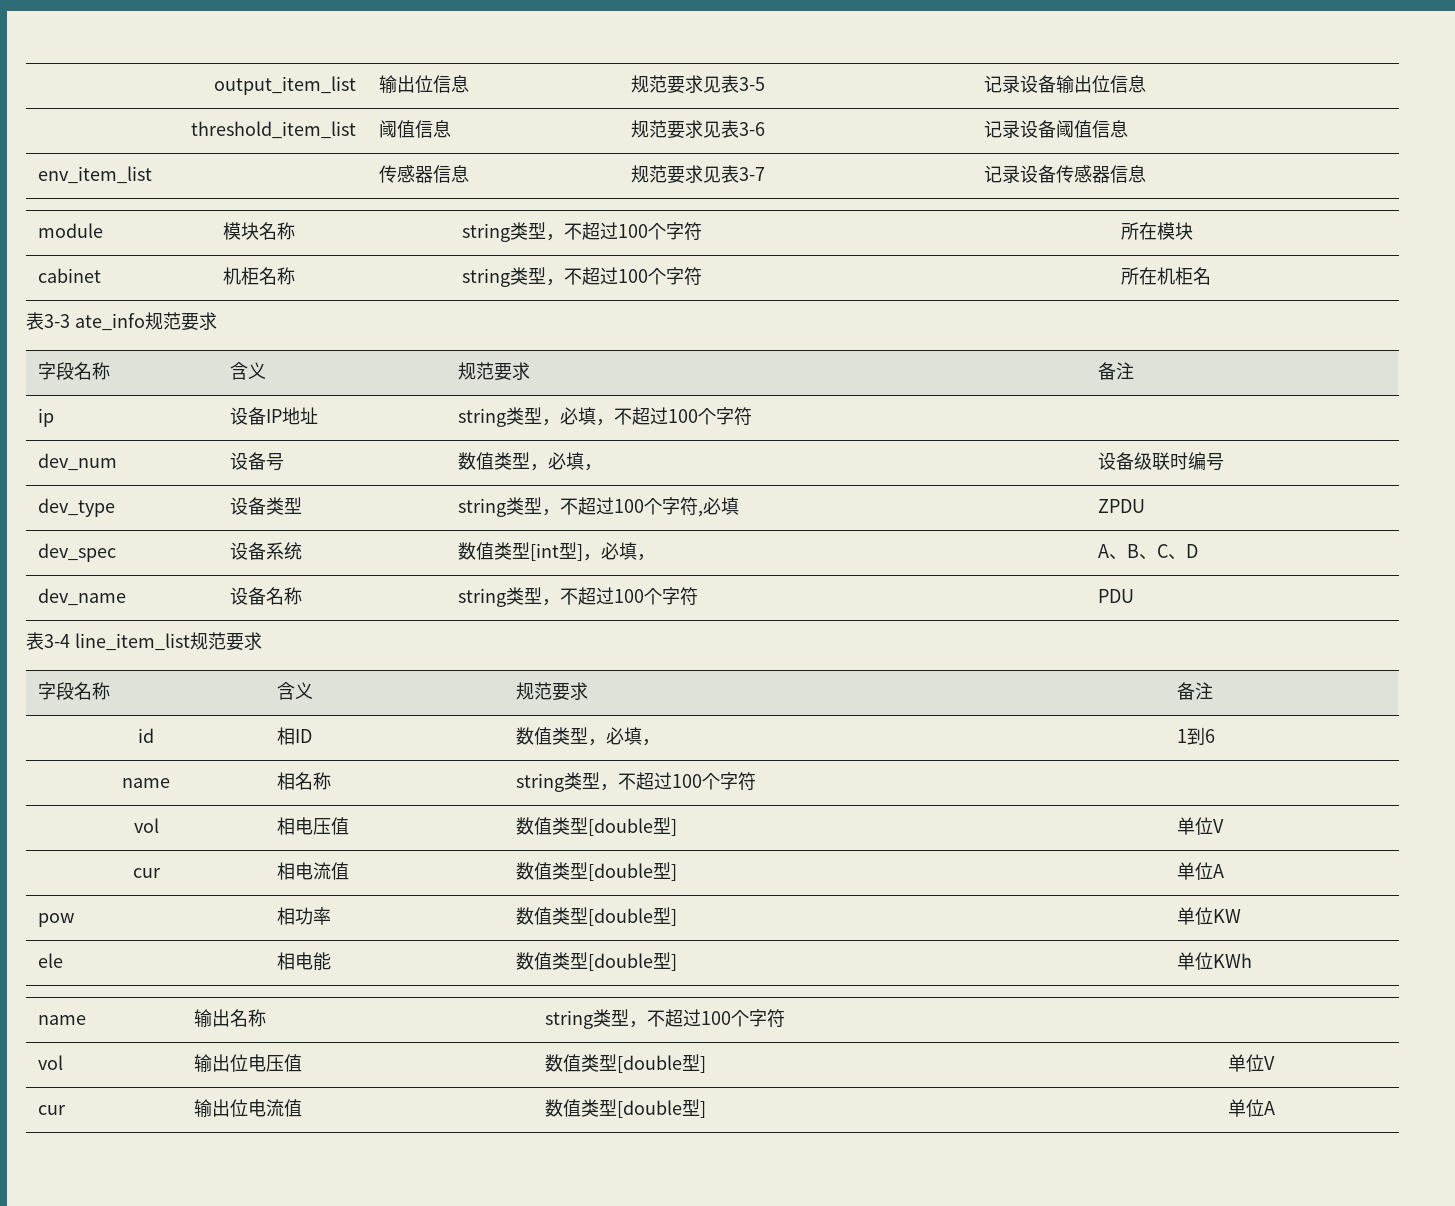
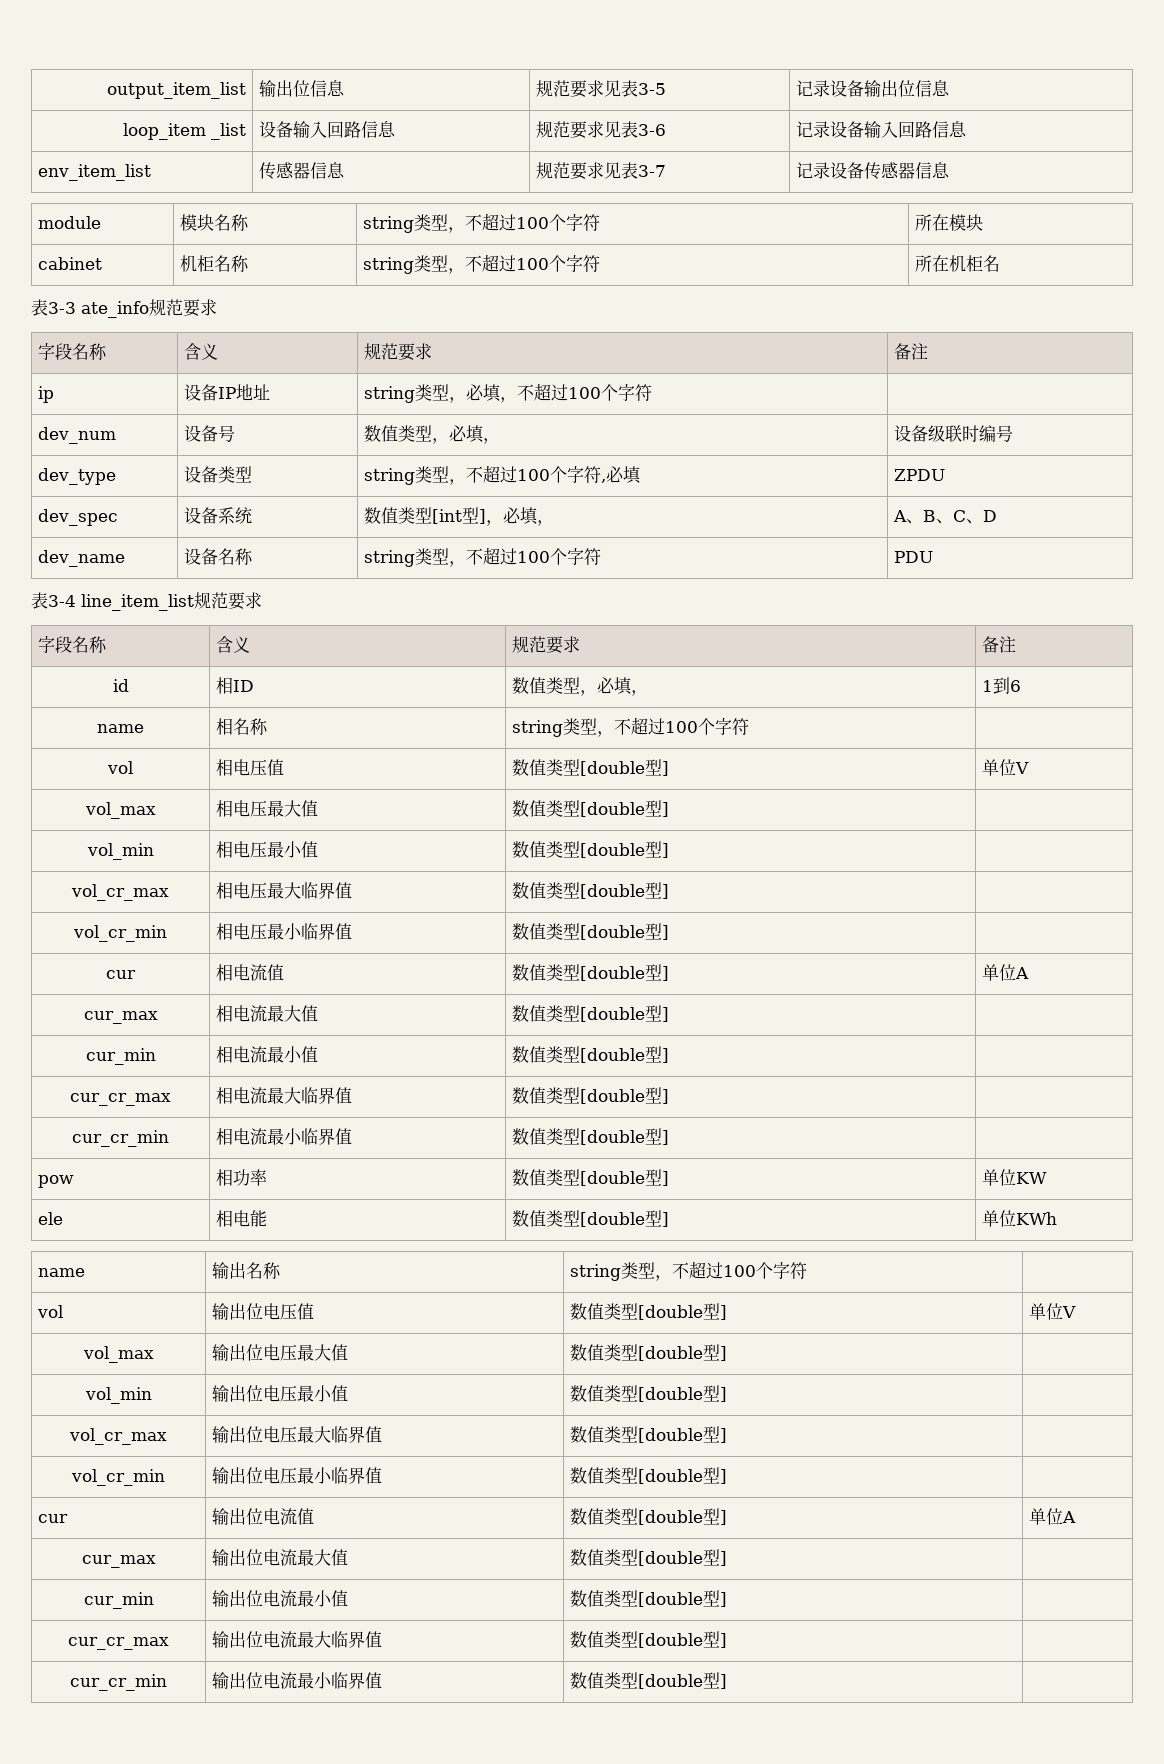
[190,121,356,139] [379,120,416,138] threshold_item_list | 阈值 -> [122,123,246,140] [259,121,362,138] loop_item _list | 设备输入回路
[1056,120,1093,138] 阈值 -> [864,121,933,138] 输入回路
(1225, 826) none -> [84,802,156,819] [216,800,319,817] [512,800,670,817] [86,843,154,860] [216,841,319,858] [512,841,670,858] [71,884,169,901] [216,882,353,899] [512,882,670,899] [73,925,167,942] [216,923,353,940] [512,923,670,940] // vol_max | 相电压最大值 | 数值类型[double型] | // vol_min | 相电压最小值 | 数值类型[double型] | // vol_cr_max | 相电压最大临界值 | 数值类型[double型] | // vol_cr_min | 相电压最小临界值 | 数值类型[double型] |
(1225, 871) none -> [83,1011,158,1024] [216,1005,319,1022] [512,1005,670,1022] [85,1048,156,1065] [216,1046,319,1063] [512,1046,670,1063] [70,1093,171,1106] [216,1087,353,1104] [512,1087,670,1104] [72,1130,169,1147] [216,1128,353,1145] [512,1128,670,1145] // cur_max | 相电流最大值 | 数值类型[double型] | // cur_min | 相电流最小值 | 数值类型[double型] | // cur_cr_max | 相电流最大临界值 | 数值类型[double型] | // cur_cr_min | 相电流最小临界值 | 数值类型[double型] |
(1276, 1063) none -> [82,1346,154,1363] [212,1344,349,1361] [570,1344,728,1361] [84,1387,152,1404] [212,1385,349,1402] [570,1385,728,1402] [69,1428,167,1445] [212,1426,383,1443] [570,1426,728,1443] [71,1469,165,1486] [212,1467,383,1484] [570,1467,728,1484] // vol_max | 输出位电压最大值 | 数值类型[double型] | // vol_min | 输出位电压最小值 | 数值类型[double型] | // vol_cr_max | 输出位电压最大临界值 | 数值类型[double型] | // vol_cr_min | 输出位电压最小临界值 | 数值类型[double型] |
(1276, 1108) none -> [81,1555,156,1568] [212,1549,349,1566] [570,1549,728,1566] [83,1592,154,1609] [212,1590,349,1607] [570,1590,728,1607] [68,1637,169,1650] [212,1631,383,1648] [570,1631,728,1648] [70,1674,167,1691] [212,1672,383,1689] [570,1672,728,1689] // cur_max | 输出位电流最大值 | 数值类型[double型] | // cur_min | 输出位电流最小值 | 数值类型[double型] | // cur_cr_max | 输出位电流最大临界值 | 数值类型[double型] | // cur_cr_min | 输出位电流最小临界值 | 数值类型[double型] |

